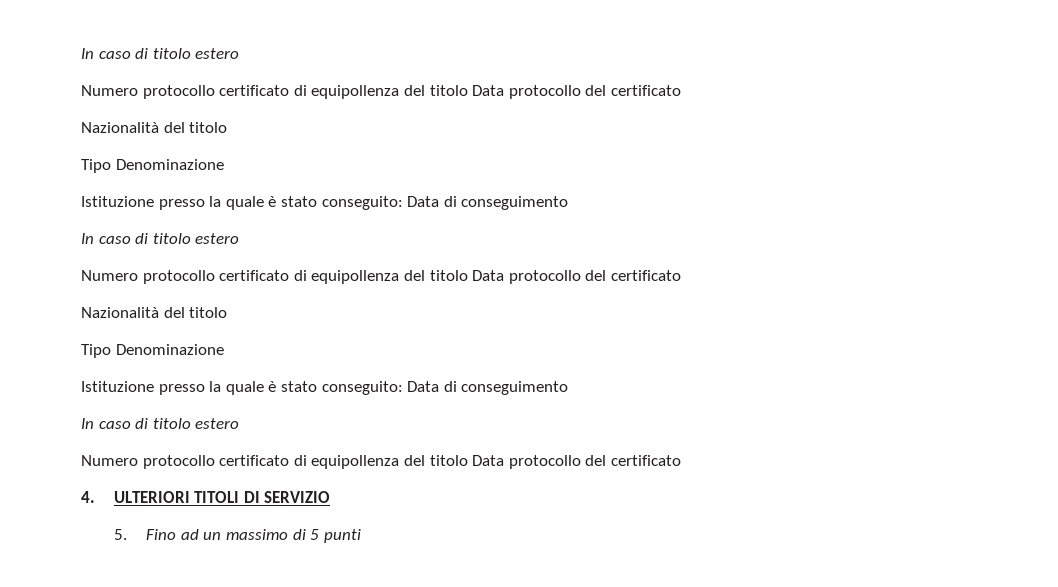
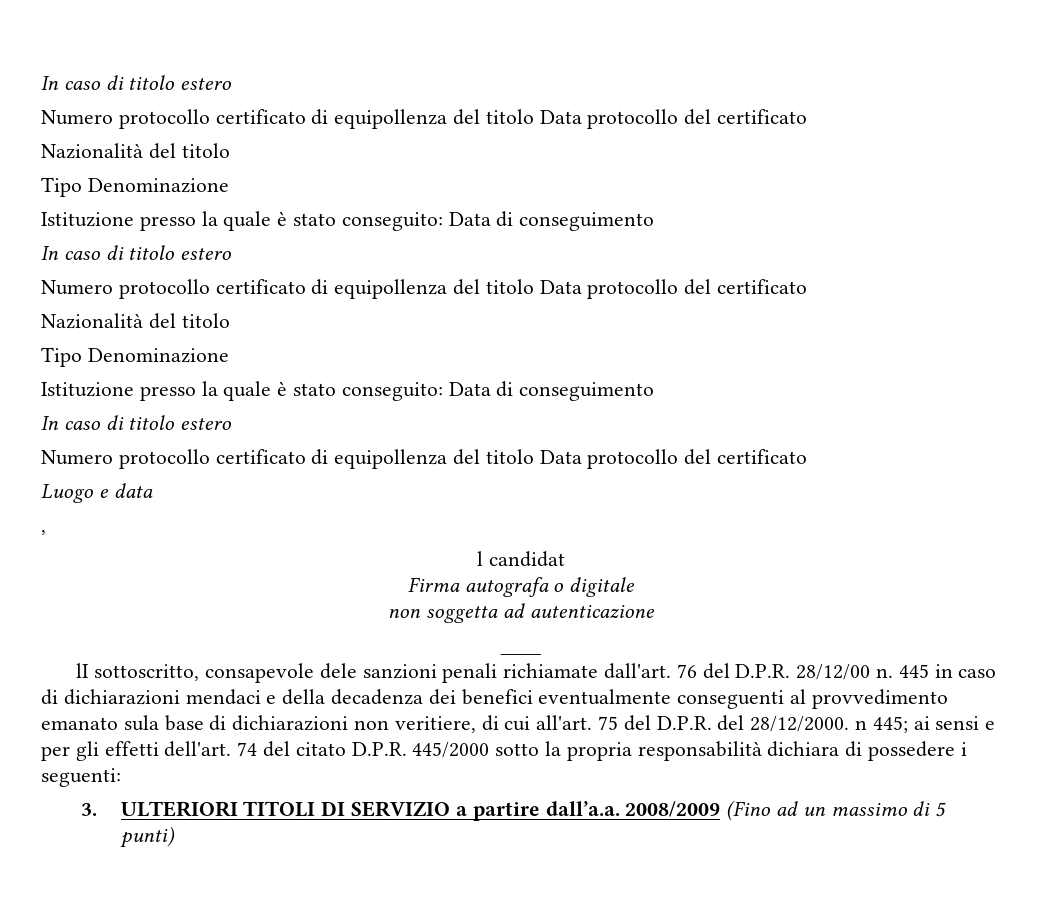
[81,491,95,503] 4. -> [41,483,153,503] [41,530,46,535] [477,551,565,567] [407,577,636,597] [388,603,655,623] [500,652,541,655] [76,663,997,683] [41,689,948,709] [41,715,996,733] [41,741,967,761] [41,768,121,787] [80,803,97,816] Luogo e data // , // l candidat // Firma autografa o digitale // non soggetta ad autenticazione // ____ // lI sottoscritto, consapevole dele sanzioni penali richiamate dall'art. 76 del D.P.R. 28/12/00 n. 445 in caso di dichiarazioni mendaci e della decadenza dei benefici eventualmente conseguenti al provvedimento emanato sula base di dichiarazioni non veritiere, di cui all'art. 75 del D.P.R. del 28/12/2000. n 445; ai sensi e per gli effetti dell'art. 74 del citato D.P.R. 445/2000 sotto la propria responsabilità dichiara di possedere i seguenti: // 3.
[113,529,177,540] // 5. Fino -> [455,800,771,821] a partire dall’a.a. 2008/2009 (Fino
[323,529,361,543] punti -> [119,826,175,848] punti)

